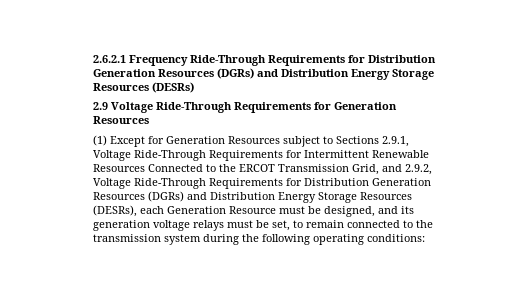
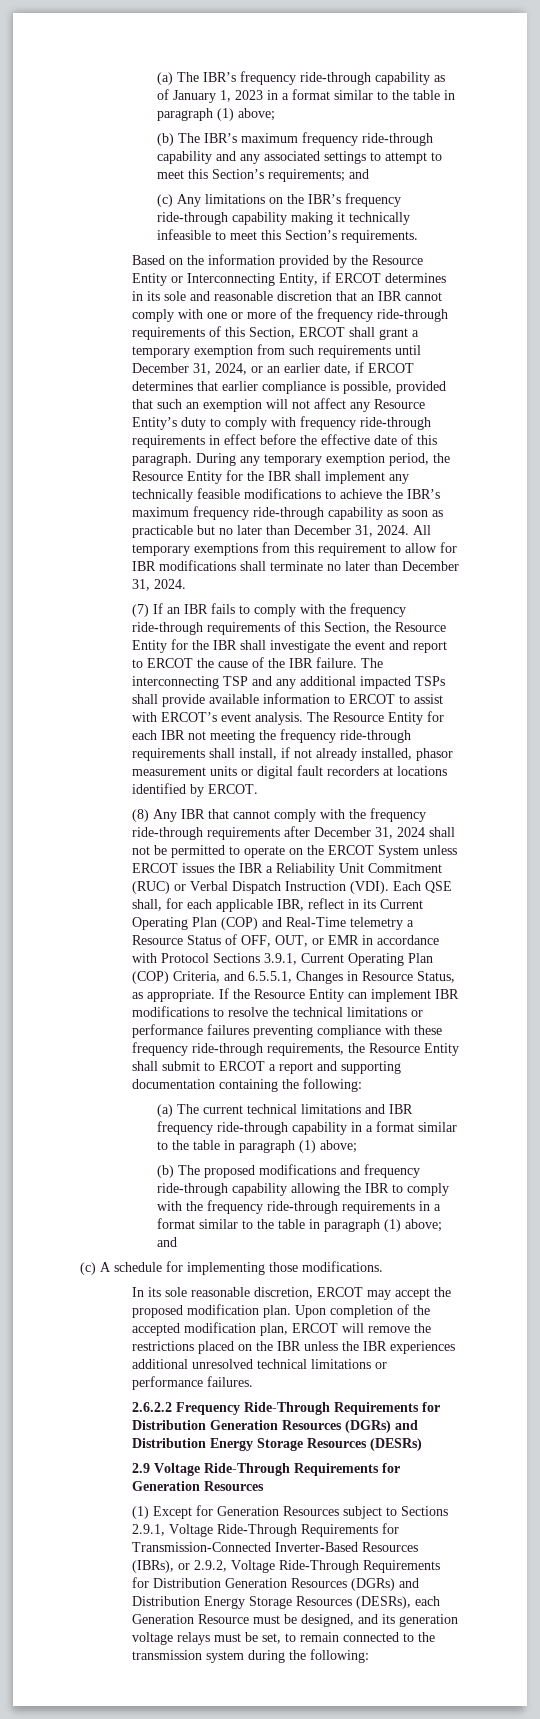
[92,55,126,63] 2.6.2.1 -> [157,71,446,85] [157,89,456,103] [157,108,276,121] [157,132,434,146] [157,151,443,164] [157,169,370,182] [157,193,402,207] [157,212,411,225] [157,229,419,243] [131,254,423,268] [131,272,446,286] [131,291,442,301] [131,308,448,322] [131,326,419,340] [131,344,421,358] [131,362,414,375] [131,381,446,394] [131,398,425,412] [131,416,431,430] [131,434,437,448] [131,453,450,466] [131,470,409,484] [131,488,440,502] [131,506,443,520] [131,525,431,538] [131,542,457,556] [131,560,459,571] [131,579,186,591] [131,603,406,617] [131,621,446,635] [131,639,447,653] [131,657,383,668] [131,676,445,689] [131,693,443,707] [131,711,444,725] [131,729,411,743] [131,747,453,761] [131,765,447,779] [131,783,258,797] [131,808,426,822] [131,826,455,840] [131,845,457,858] [131,863,442,876] [131,881,452,894] [131,898,423,912] [131,917,414,930] [131,934,439,947] [131,953,433,966] [131,971,455,984] [131,988,459,1002] [131,1006,423,1017] [131,1024,442,1038] [131,1042,459,1056] [131,1061,401,1074] [131,1078,362,1092] [157,1104,414,1117] [157,1121,458,1135] [157,1140,358,1153] [157,1164,421,1178] [157,1183,450,1196] [157,1200,442,1214] [157,1218,443,1232] [157,1237,178,1247] [80,1261,383,1275] [131,1287,451,1300] [131,1304,430,1318] [131,1322,431,1336] [131,1341,455,1354] [131,1359,387,1369] [131,1376,253,1390] [131,1402,172,1412] (a) The IBR’s frequency ride-through capability as of January 1, 2023 in a format similar to the table in paragraph (1) above; // (b) The IBR’s maximum frequency ride-through capability and any associated settings to attempt to meet this Section’s requirements; and // (c) Any limitations on the IBR’s frequency ride-through capability making it technically infeasible to meet this Section’s requirements. // Based on the information provided by the Resource Entity or Interconnecting Entity, if ERCOT determines in its sole and reasonable discretion that an IBR cannot comply with one or more of the frequency ride-through requirements of this Section, ERCOT shall grant a temporary exemption from such requirements until December 31, 2024, or an earlier date, if ERCOT determines that earlier compliance is possible, provided that such an exemption will not affect any Resource Entity’s duty to comply with frequency ride-through requirements in effect before the effective date of this paragraph. During any temporary exemption period, the Resource Entity for the IBR shall implement any technically feasible modifications to achieve the IBR’s maximum frequency ride-through capability as soon as practicable but no later than December 31, 2024. All temporary exemptions from this requirement to allow for IBR modifications shall terminate no later than December 31, 2024. // (7) If an IBR fails to comply with the frequency ride-through requirements of this Section, the Resource Entity for the IBR shall investigate the event and report to ERCOT the cause of the IBR failure. The interconnecting TSP and any additional impacted TSPs shall provide available information to ERCOT to assist with ERCOT’s event analysis. The Resource Entity for each IBR not meeting the frequency ride-through requirements shall install, if not already installed, phasor measurement units or digital fault recorders at locations identified by ERCOT. // (8) Any IBR that cannot comply with the frequency ride-through requirements after December 31, 2024 shall not be permitted to operate on the ERCOT System unless ERCOT issues the IBR a Reliability Unit Commitment (RUC) or Verbal Dispatch Instruction (VDI). Each QSE shall, for each applicable IBR, reflect in its Current Operating Plan (COP) and Real-Time telemetry a Resource Status of OFF, OUT, or EMR in accordance with Protocol Sections 3.9.1, Current Operating Plan (COP) Criteria, and 6.5.5.1, Changes in Resource Status, as appropriate. If the Resource Entity can implement IBR modifications to resolve the technical limitations or performance failures preventing compliance with these frequency ride-through requirements, the Resource Entity shall submit to ERCOT a report and supporting documentation containing the following: // (a) The current technical limitations and IBR frequency ride-through capability in a format similar to the table in paragraph (1) above; // (b) The proposed modifications and frequency ride-through capability allowing the IBR to comply with the frequency ride-through requirements in a format similar to the table in paragraph (1) above; and // (c) A schedule for implementing those modifications. // In its sole reasonable discretion, ERCOT may accept the proposed modification plan. Upon completion of the accepted modification plan, ERCOT will remove the restrictions placed on the IBR unless the IBR experiences additional unresolved technical limitations or performance failures. // 2.6.2.2
[303,150,429,158] [92,164,402,175] Intermittent Renewable Resources Connected to the ERCOT Transmission Grid, and -> [131,1542,418,1552] [131,1560,190,1573] Transmission-Connected Inverter-Based Resources (IBRs), or
[261,234,425,245] following operating conditions: -> [309,1649,369,1663] following:

